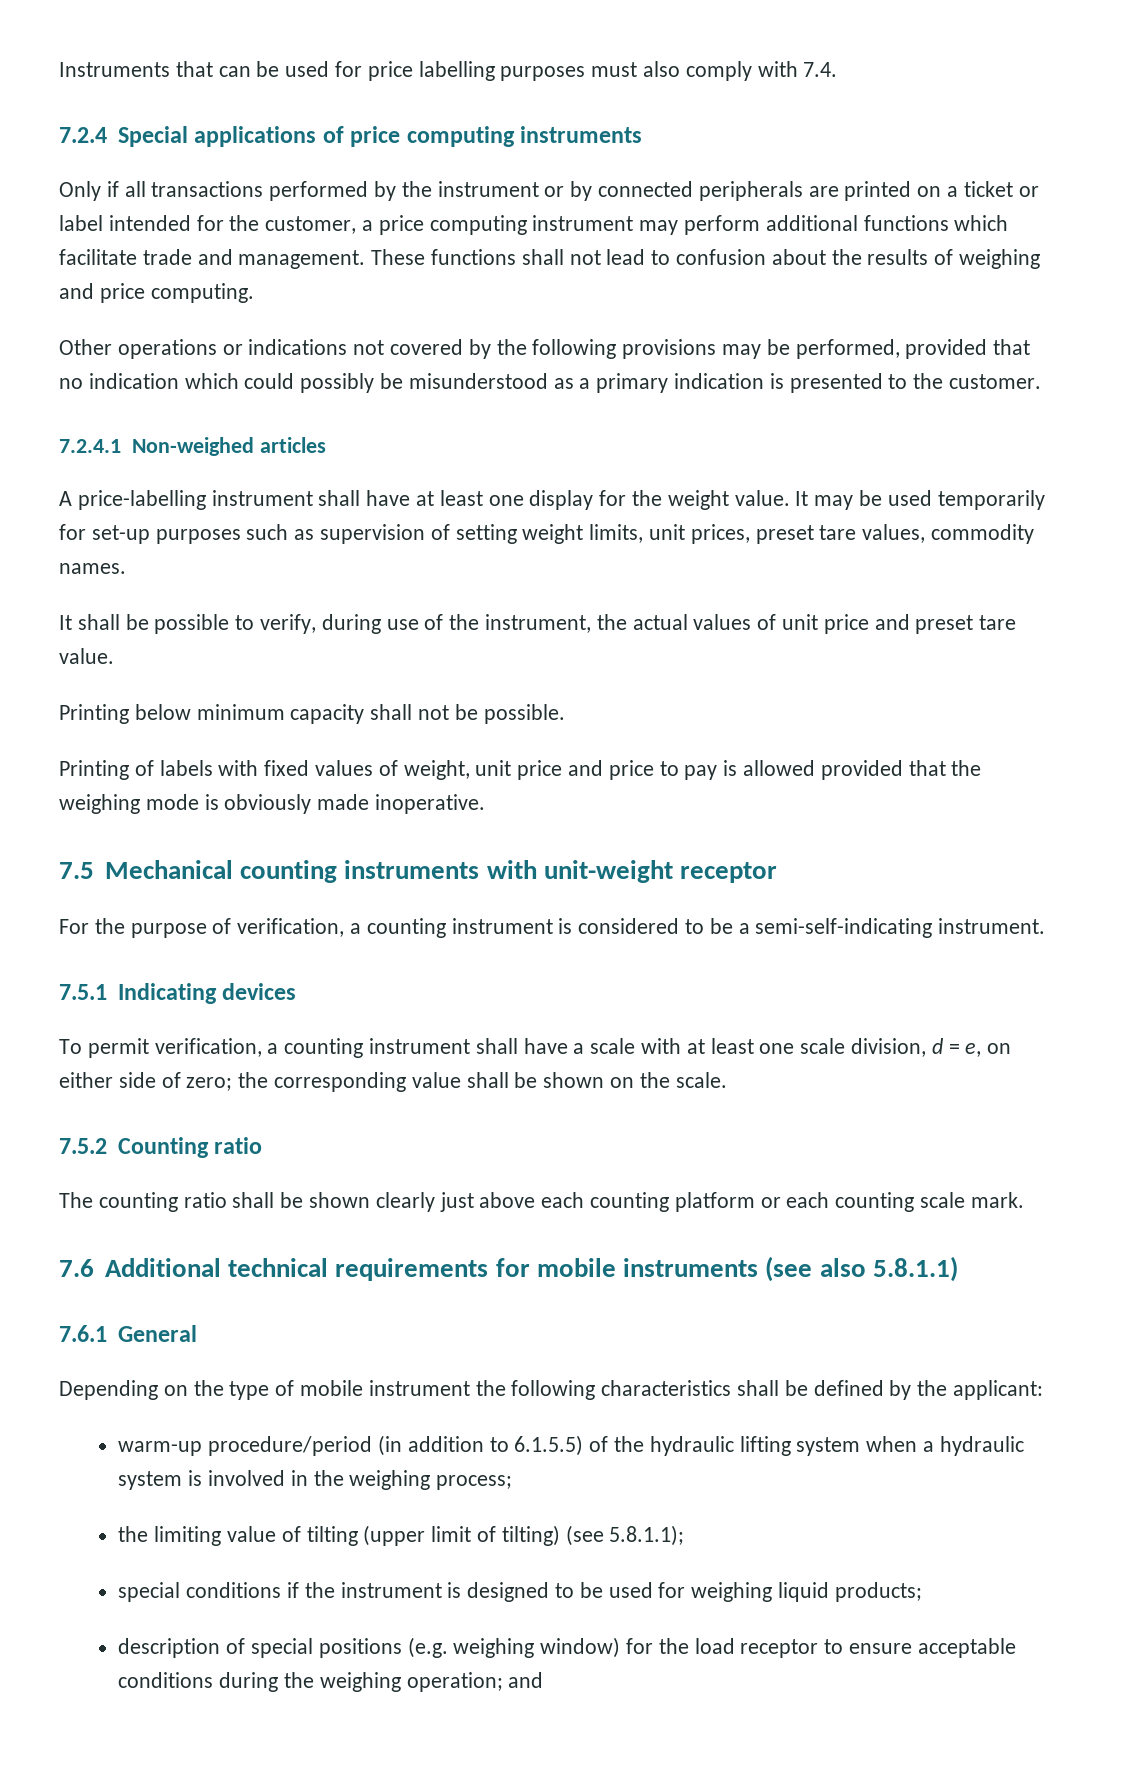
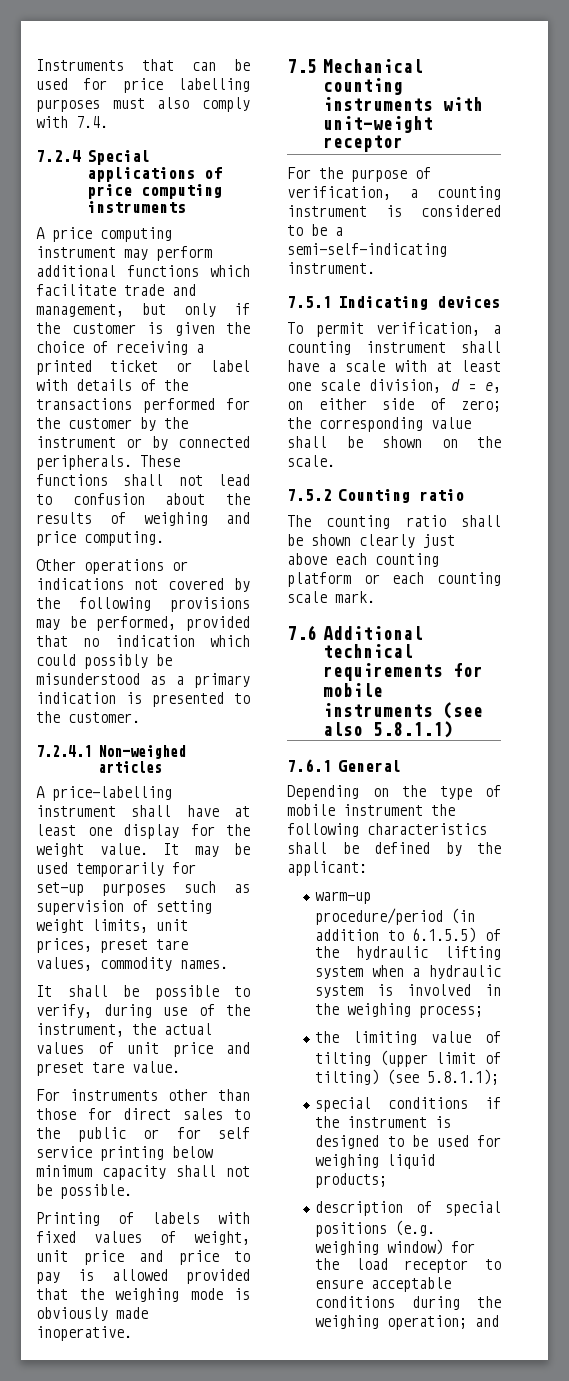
[59,181,1039,201] [59,215,374,234] Only if all transactions performed by the instrument or by connected peripherals are printed on a ticket or label intended for the customer, a -> [36,227,45,239] A
[238,250,366,269] management. -> [36,303,250,317] [36,322,250,336] [36,341,204,355] [36,360,250,375] [36,379,188,391] [36,398,250,413] [36,417,188,431] [36,436,250,450] [36,455,132,470] management, but only if the customer is given the choice of receiving a printed ticket or label with details of the transactions performed for the customer by the instrument or by connected peripherals.
[59,704,129,724] Printing -> [36,1089,250,1101] [36,1108,250,1120] [36,1127,250,1142] [36,1146,164,1161] For instruments other than those for direct sales to the public or for self service printing

